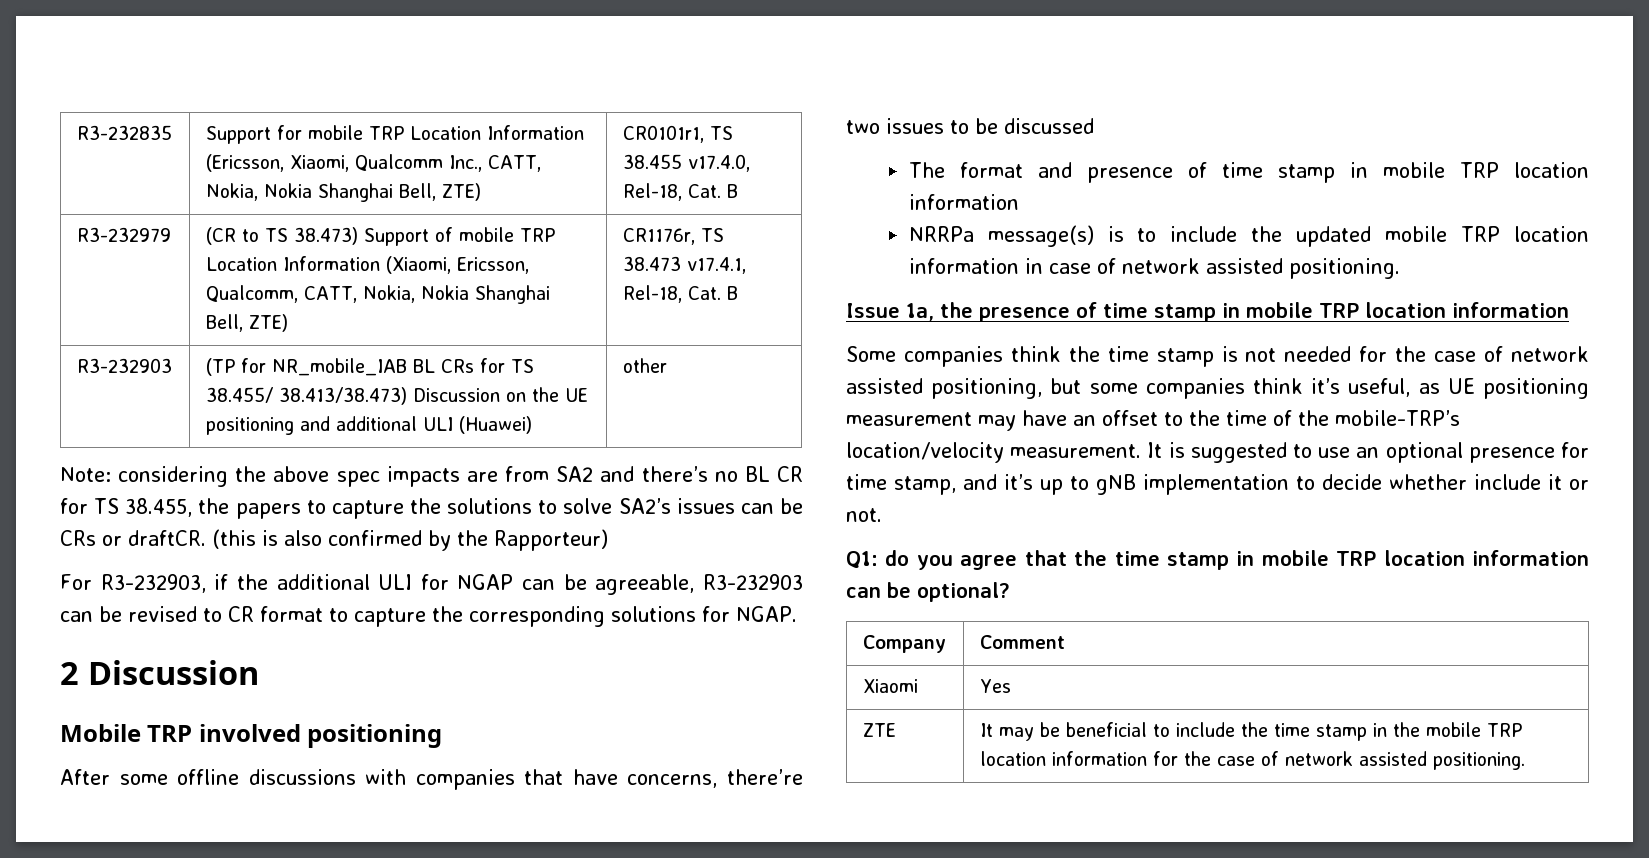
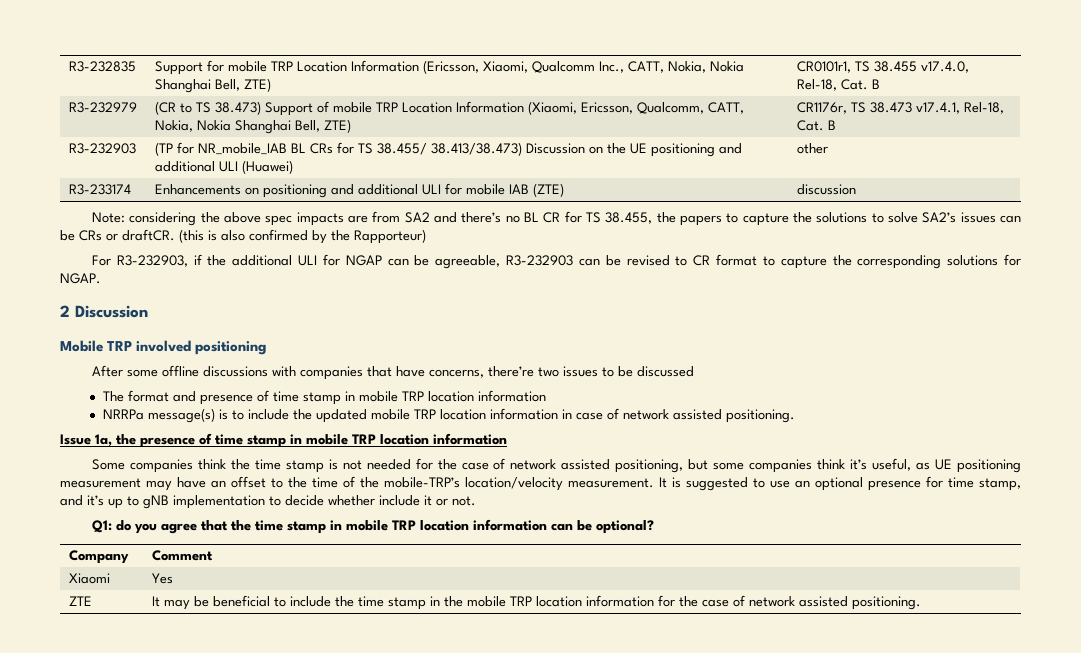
(667, 365) none -> [68,184,131,195] [154,183,564,198] [796,184,856,195] // R3-233174 | Enhancements on positioning and additional ULI for mobile IAB (ZTE) | discussion

